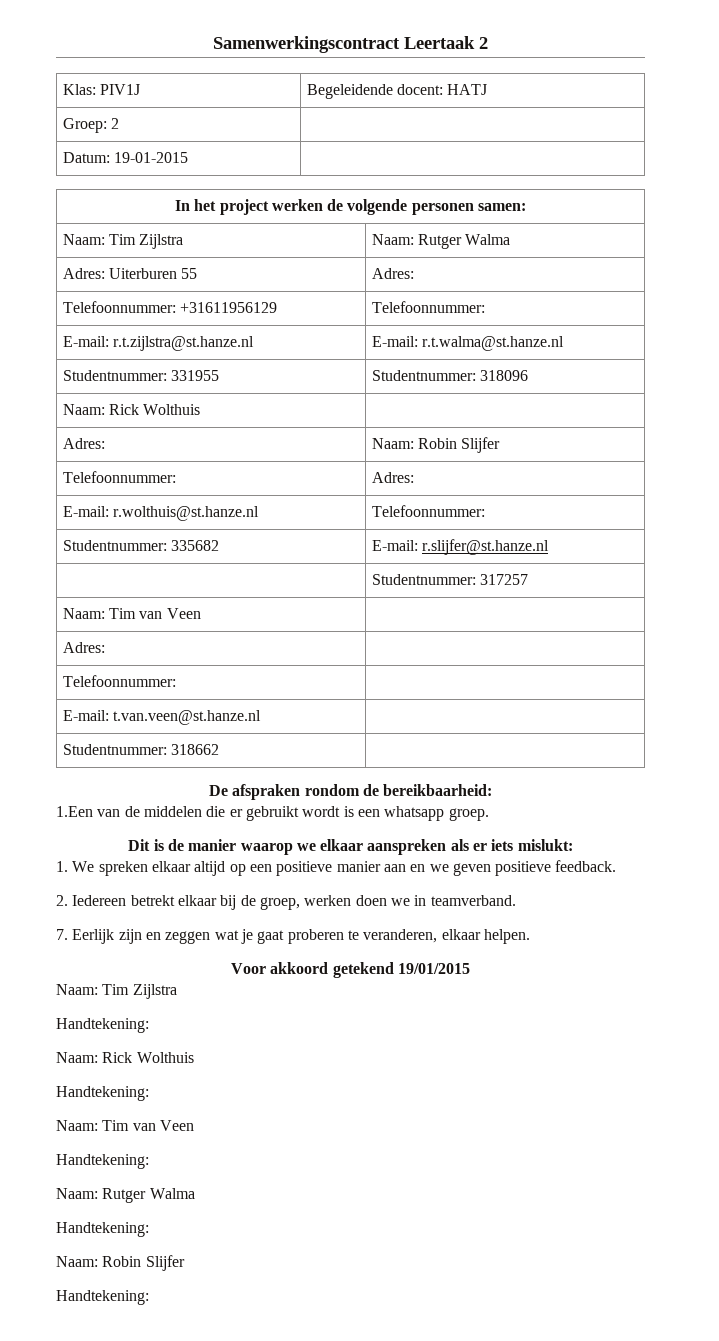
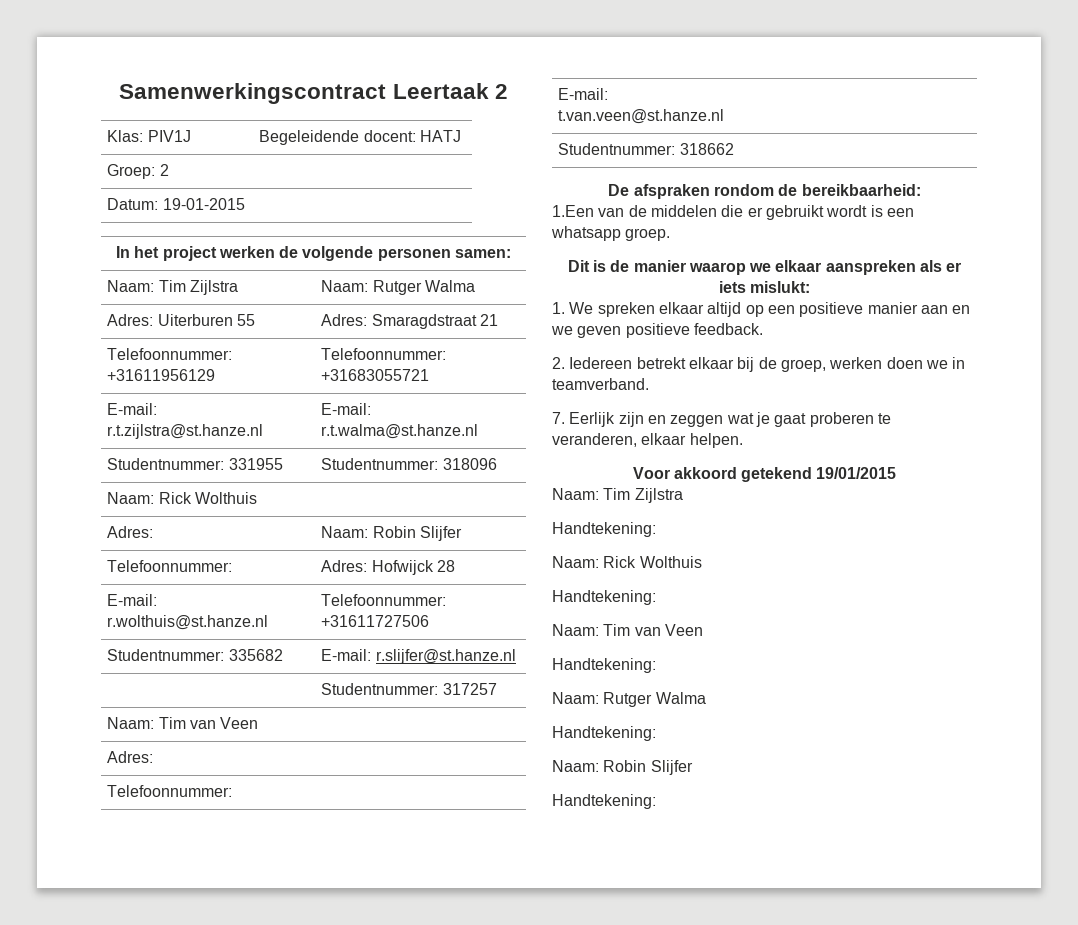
(414, 273) none -> [371,314,499,329] Smaragdstraat 21
(485, 307) none -> [321,369,430,381] +31683055721
(414, 477) none -> [371,560,456,575] Hofwijck 28
(485, 511) none -> [321,615,430,627] +31611727506

